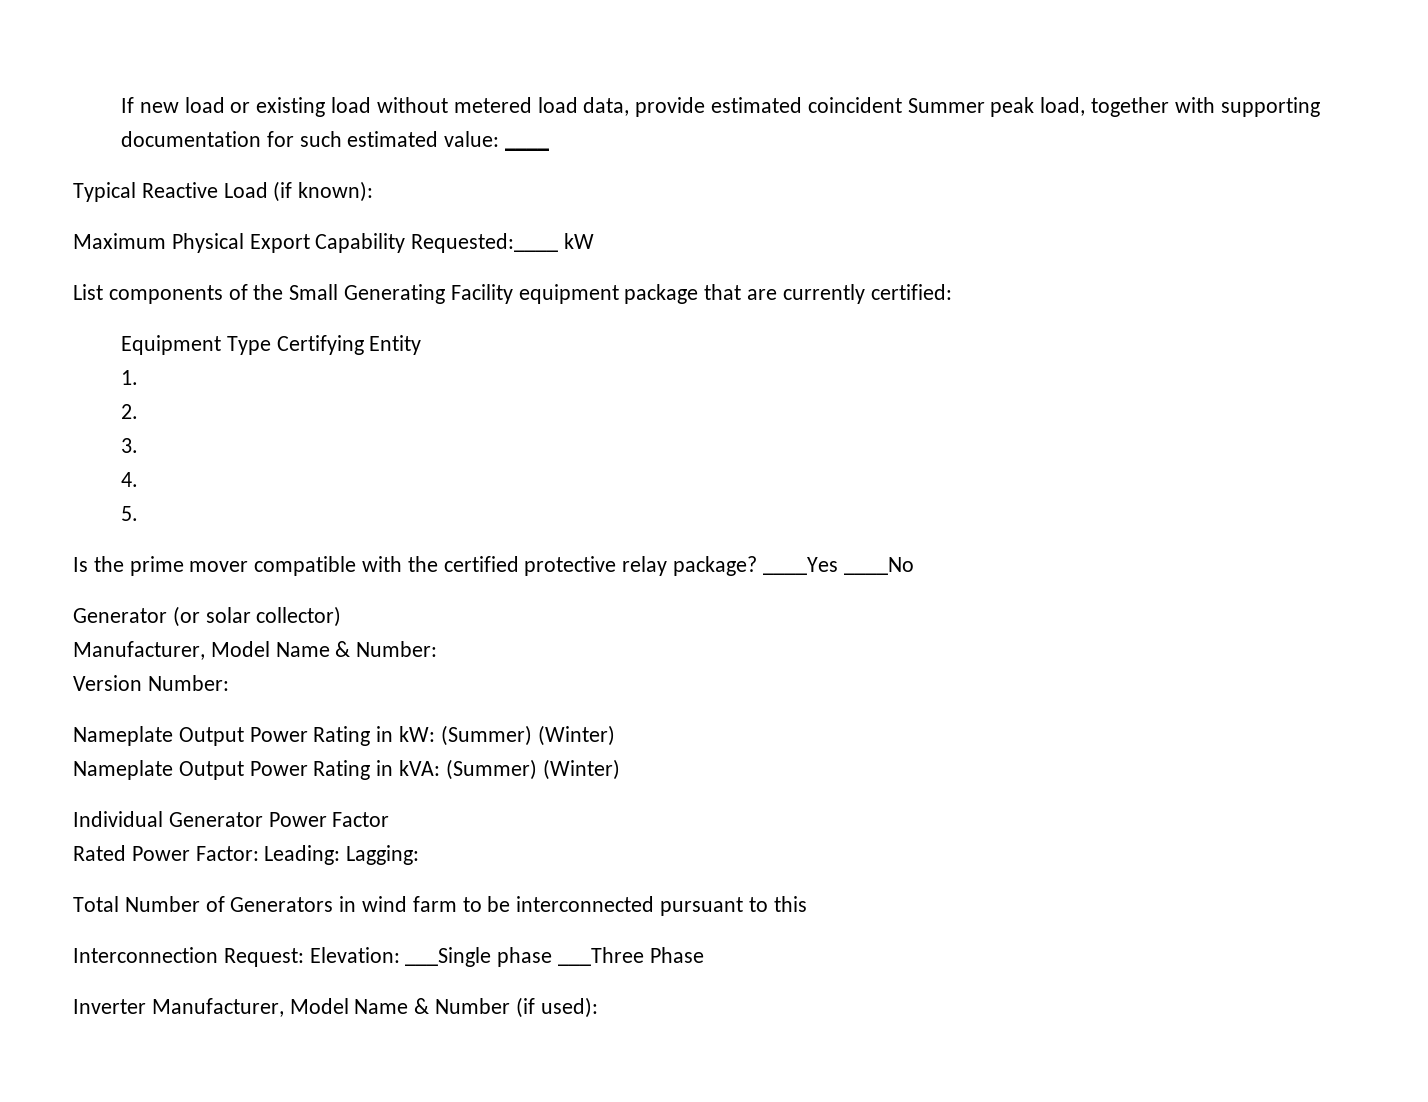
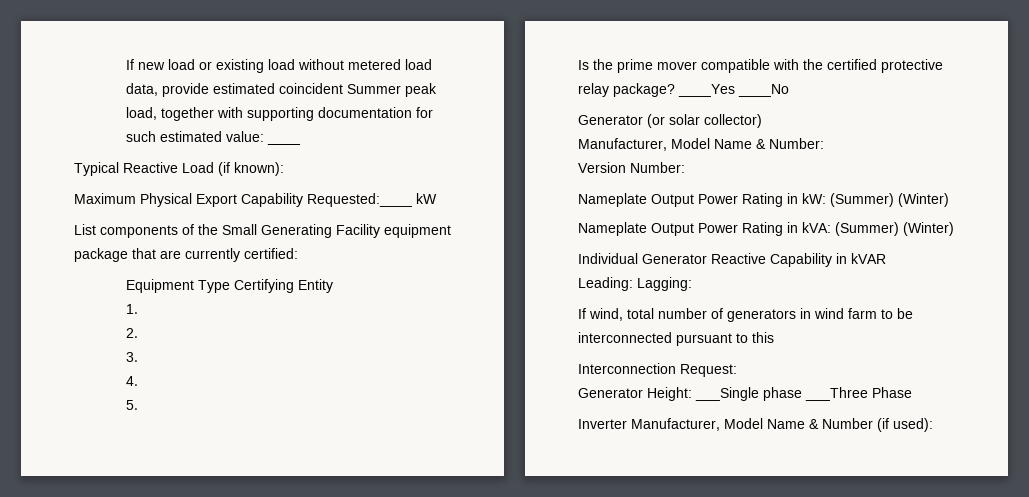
[268,812,390,827] [73,845,420,865] [73,896,334,912] Power Factor // Rated Power Factor: Leading: Lagging: // Total Number of Generators -> [711,253,886,267] [578,277,692,291] [578,308,796,322] Reactive Capability in kVAR // Leading: Lagging: // If wind, total number of generators
[309,947,400,963] Elevation: -> [578,387,692,401] // Generator Height:

